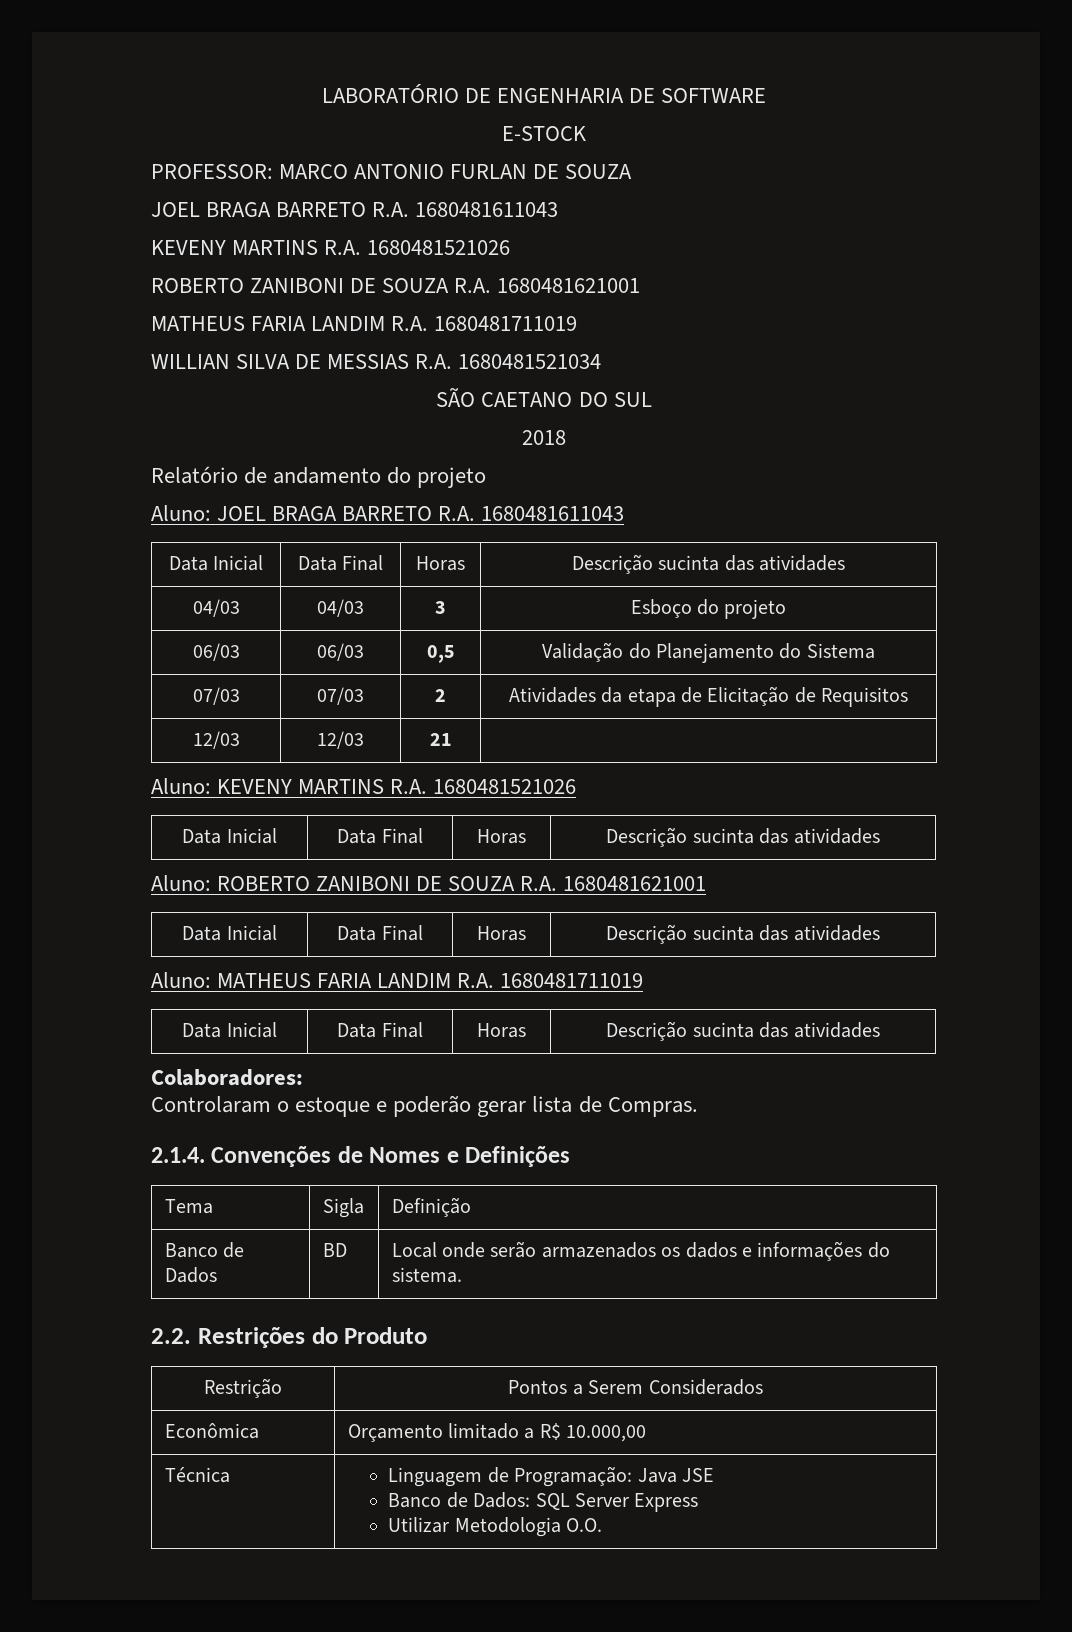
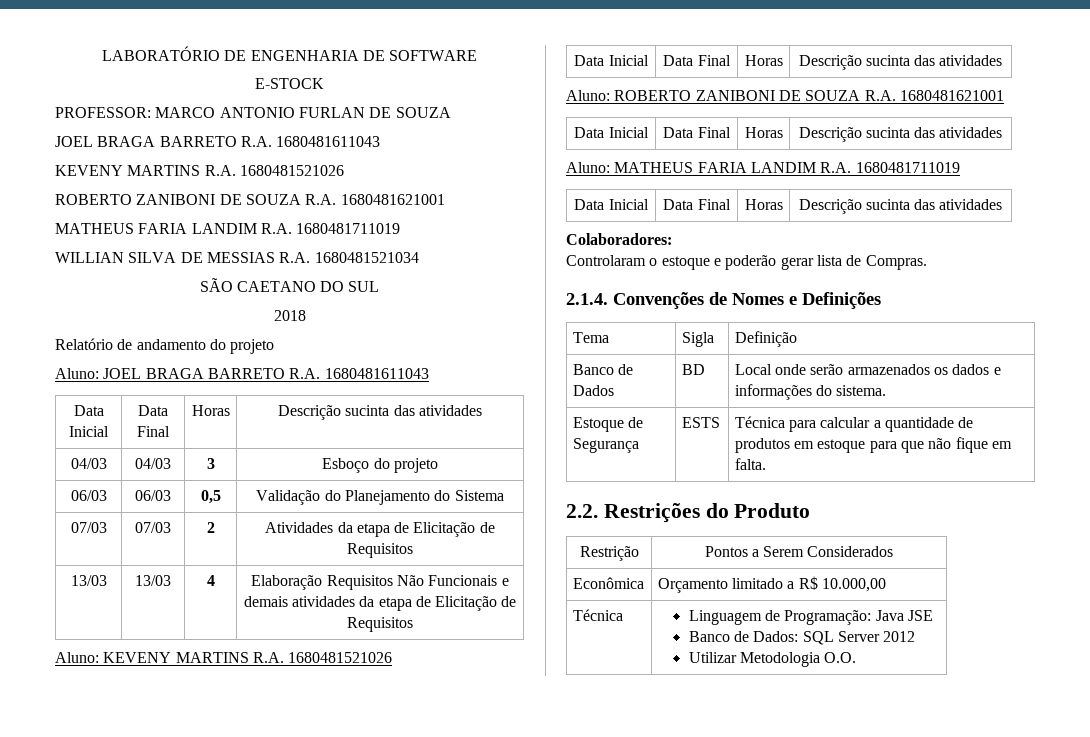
[192,731,240,749] [317,731,364,749] [429,733,452,746] 12/03 | 12/03 | 21 | -> [70,575,107,586] [135,575,171,586] [206,575,215,586] [251,575,509,590] [243,596,517,611] [346,617,413,632] 13/03 | 13/03 | 4 | Elaboração Requisitos Não Funcionais e demais atividades da etapa de Elicitação de Requisitos
(462, 1275) none -> [572,417,644,432] [572,438,639,453] [681,417,720,428] [734,416,974,432] [734,437,1012,453] [734,458,766,470] // Estoque de Segurança | ESTS | Técnica para calcular a quantidade de produtos em estoque para que não fique em falta.
[634,1493,699,1512] Express -> [883,631,916,642] 2012

